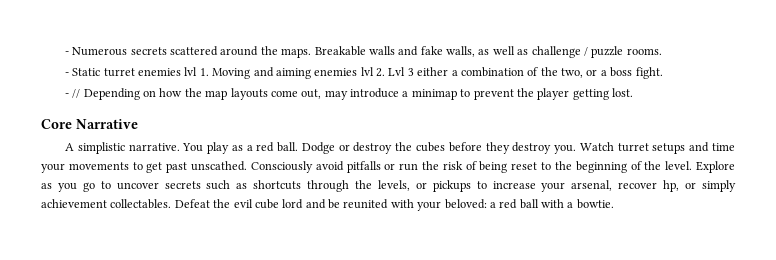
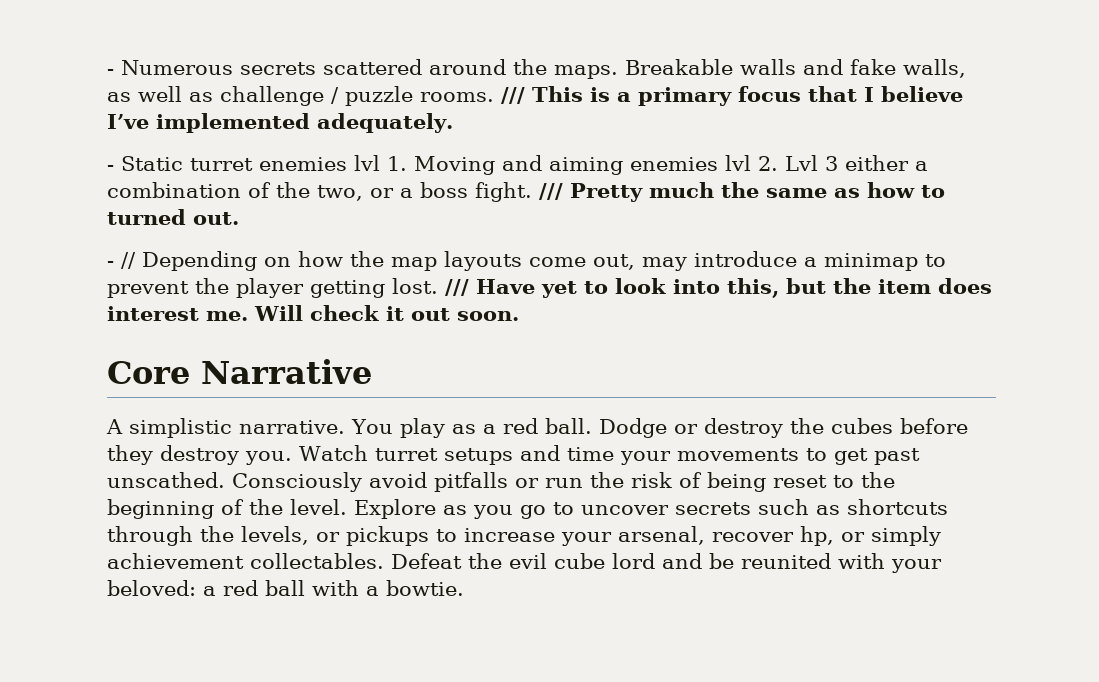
(662, 51) none -> [501,86,963,106] [107,113,453,133] /// This is a primary focus that I believe I’ve implemented adequately.
(663, 73) none -> [539,182,945,202] [107,209,239,225] /// Pretty much the same as how to turned out.
(634, 92) none -> [445,278,992,298] [107,305,519,321] /// Have yet to look into this, but the item does interest me. Will check it out soon.

